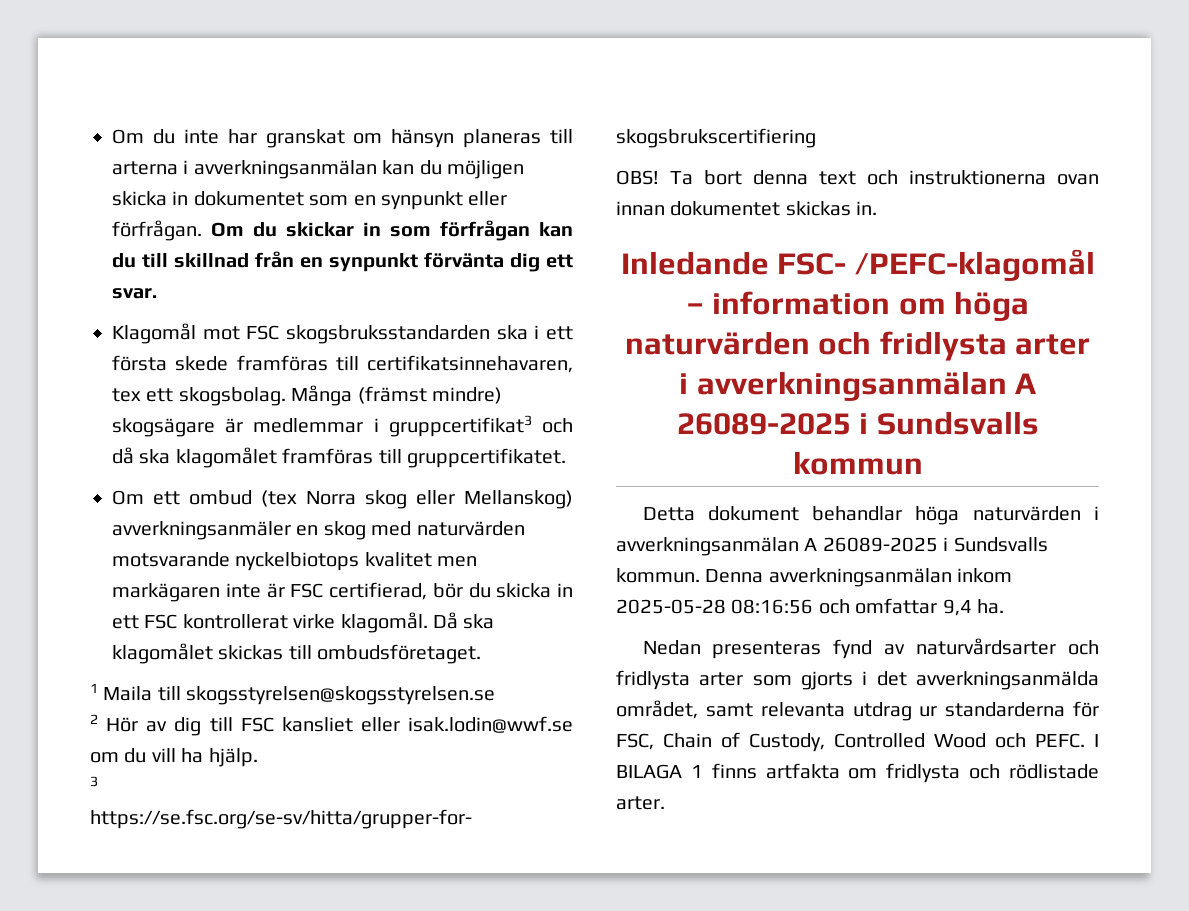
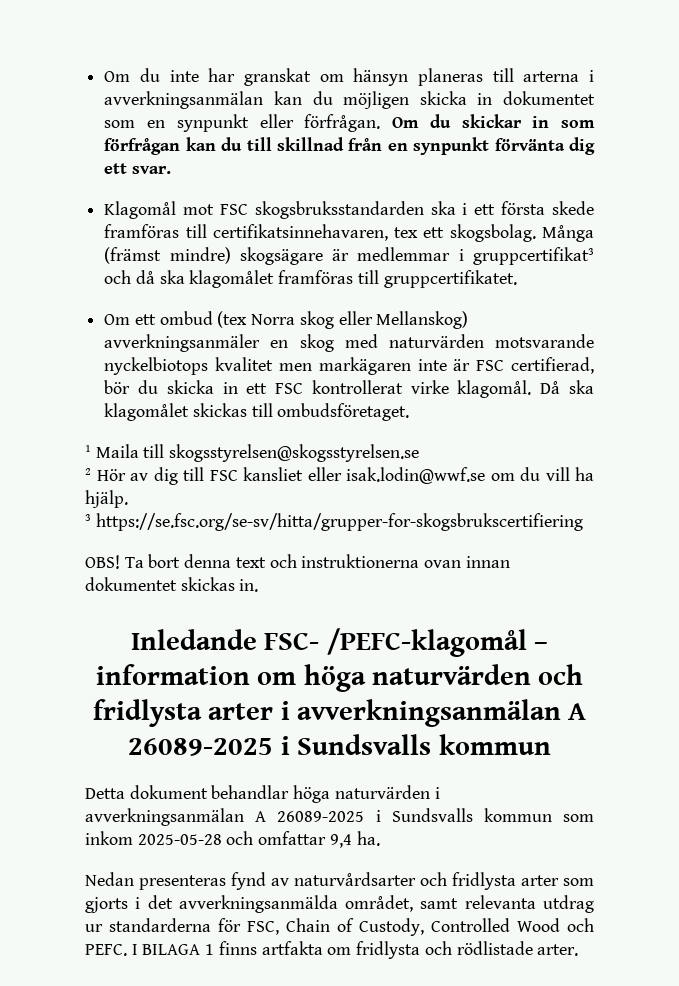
[616,568,952,587] kommun. Denna avverkningsanmälan -> [483,808,595,822] kommun som
[731,599,814,614] 08:16:56 -> (222, 839) none

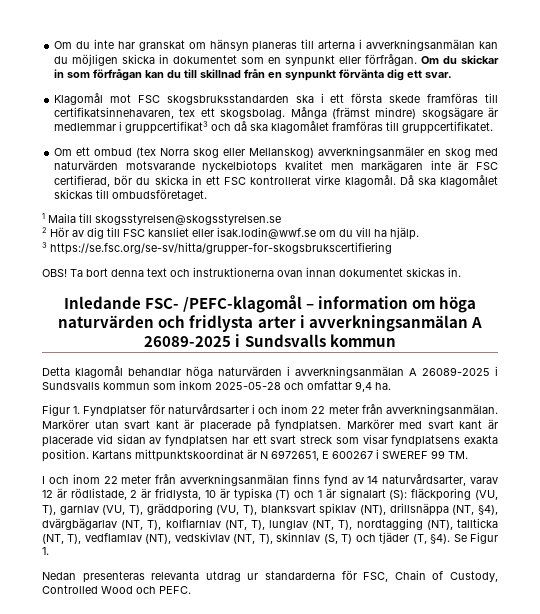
[129,785,208,799] dokument -> [75,366,123,378] klagomål
[85,872,594,890] [85,895,459,913] Nedan presenteras fynd av naturvårdsarter och fridlysta arter som gjorts i det avverkningsanmälda området, samt -> [42,404,499,417] [42,419,498,432] [42,434,498,447] [42,449,468,462] [42,474,498,486] [42,488,498,501] [42,503,499,516] [42,518,499,530] [42,532,498,544] [42,547,49,555] [42,571,145,583] Figur 1. Fyndplatser för naturvårdsarter i och inom 22 meter från avverkningsanmälan. Markörer utan svart kant är placerade på fyndplatsen. Markörer med svart kant är placerade vid sidan av fyndplatsen har ett svart streck som visar fyndplatsens exakta position. Kartans mittpunktskoordinat är N 6972651, E 600267 i SWEREF 99 TM. // I och inom 22 meter från avverkningsanmälan finns fynd av 14 naturvårdsarter, varav 12 är rödlistade, 2 är fridlysta, 10 är typiska (T) och 1 är signalart (S): fläckporing (VU, T), garnlav (VU, T), gräddporing (VU, T), blanksvart spiklav (NT), drillsnäppa (NT, §4), dvärgbägarlav (NT, T), kolflarnlav (NT, T), lunglav (NT, T), nordtagging (NT), tallticka (NT, T), vedflamlav (NT), vedskivlav (NT, T), skinnlav (S, T) och tjäder (T, §4). Se Figur 1. // Nedan presenteras
[131,941,579,959] I BILAGA 1 finns artfakta om fridlysta och rödlistade arter. -> (191, 590) none

